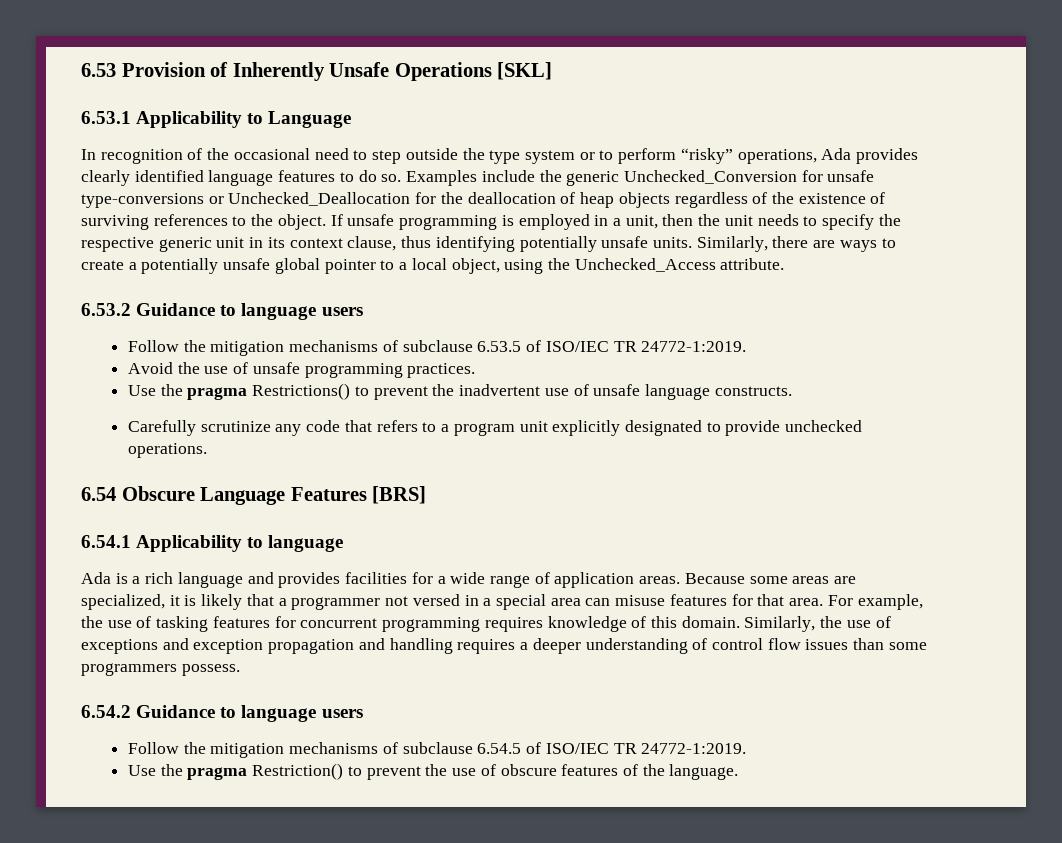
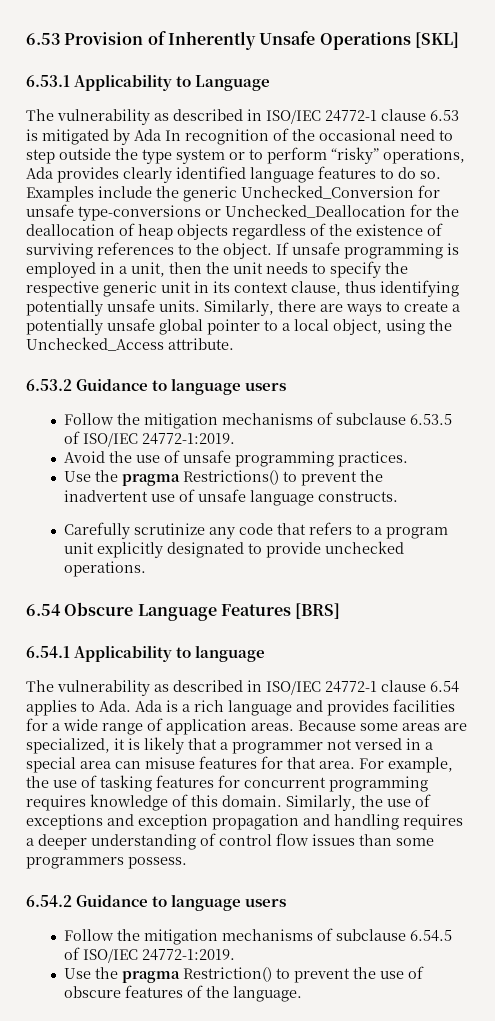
(352, 119) none -> [26,109,459,125] [26,129,161,145] The vulnerability as described in ISO/IEC 24772-1 clause 6.53 is mitigated by Ada
[613,341,637,352] TR -> (138, 440) none
(344, 543) none -> [26,680,459,696] [26,700,131,716] The vulnerability as described in ISO/IEC 24772-1 clause 6.54 applies to Ada.
[613,743,637,754] TR -> (138, 956) none

